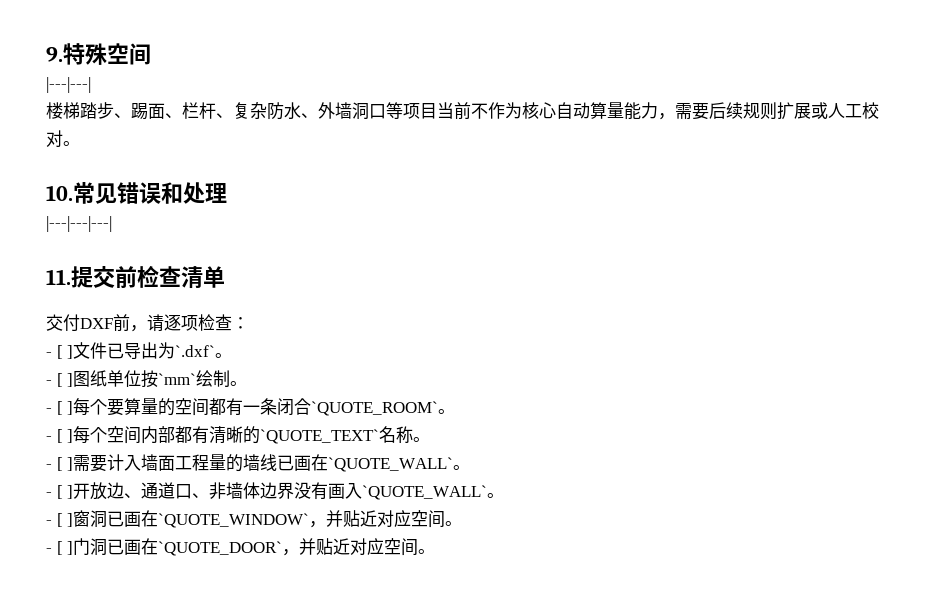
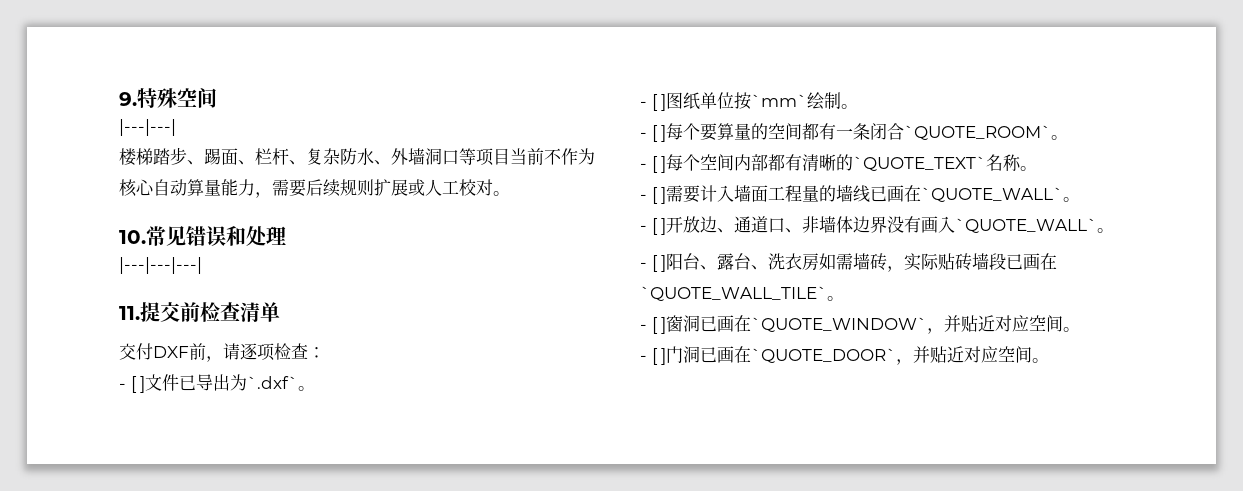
(505, 495) none -> [640,253,1058,272] [640,286,844,302] // - [ ]阳台、露台、洗衣房如需墙砖，实际贴砖墙段已画在`QUOTE_WALL_TILE`。

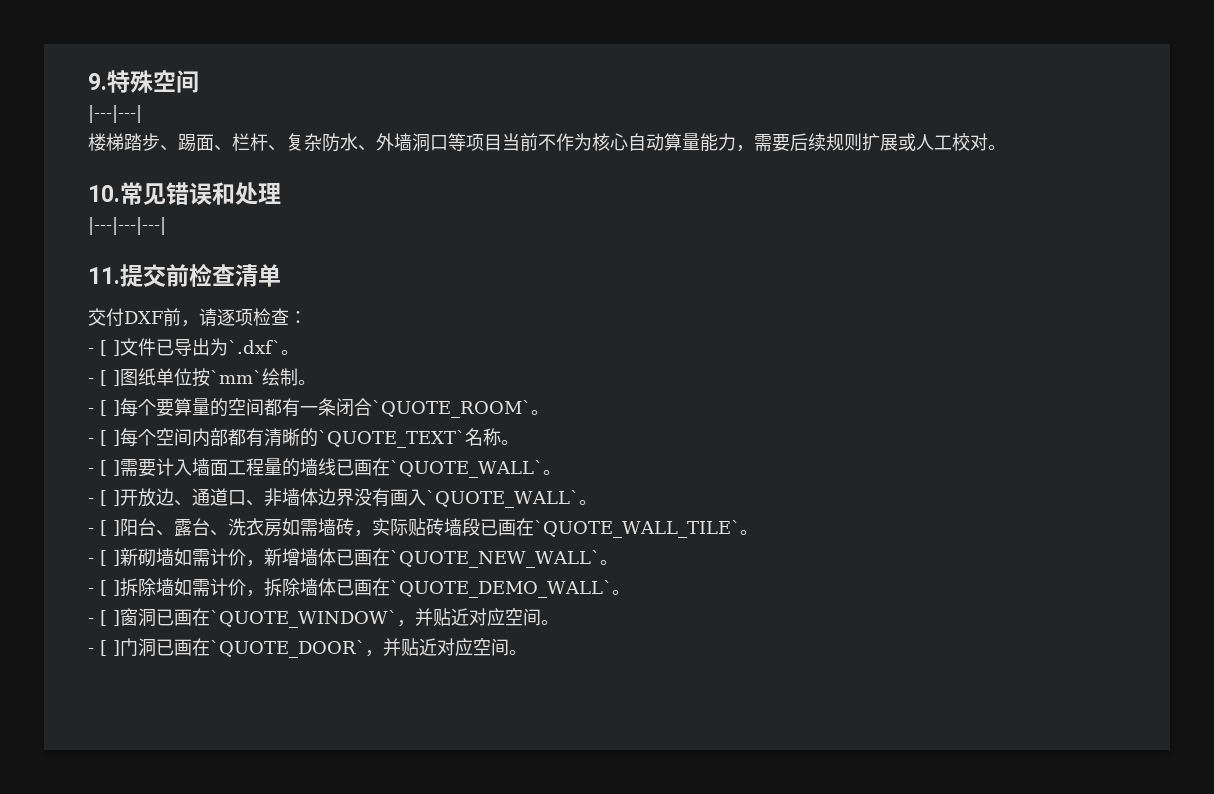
(844, 298) none -> [88,548,618,568] [88,578,630,598] // - [ ]新砌墙如需计价，新增墙体已画在`QUOTE_NEW_WALL`。 // - [ ]拆除墙如需计价，拆除墙体已画在`QUOTE_DEMO_WALL`。

